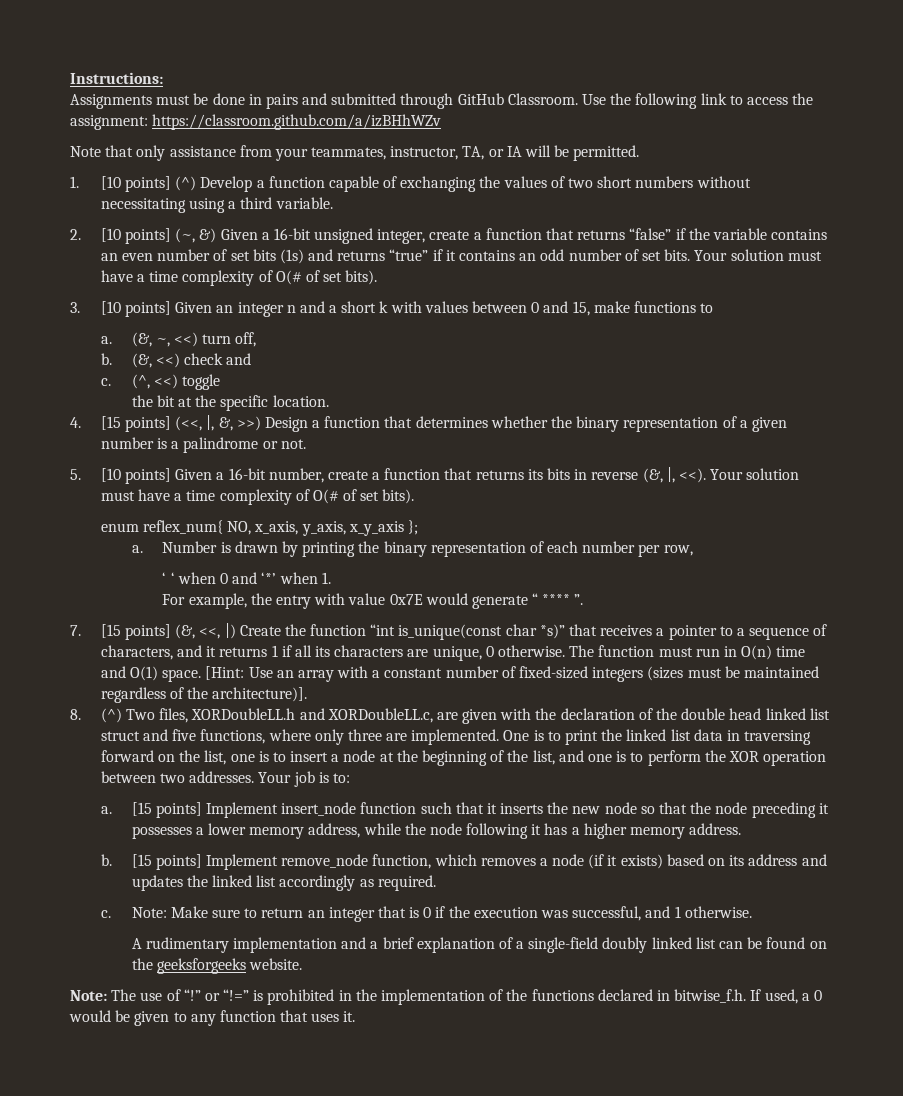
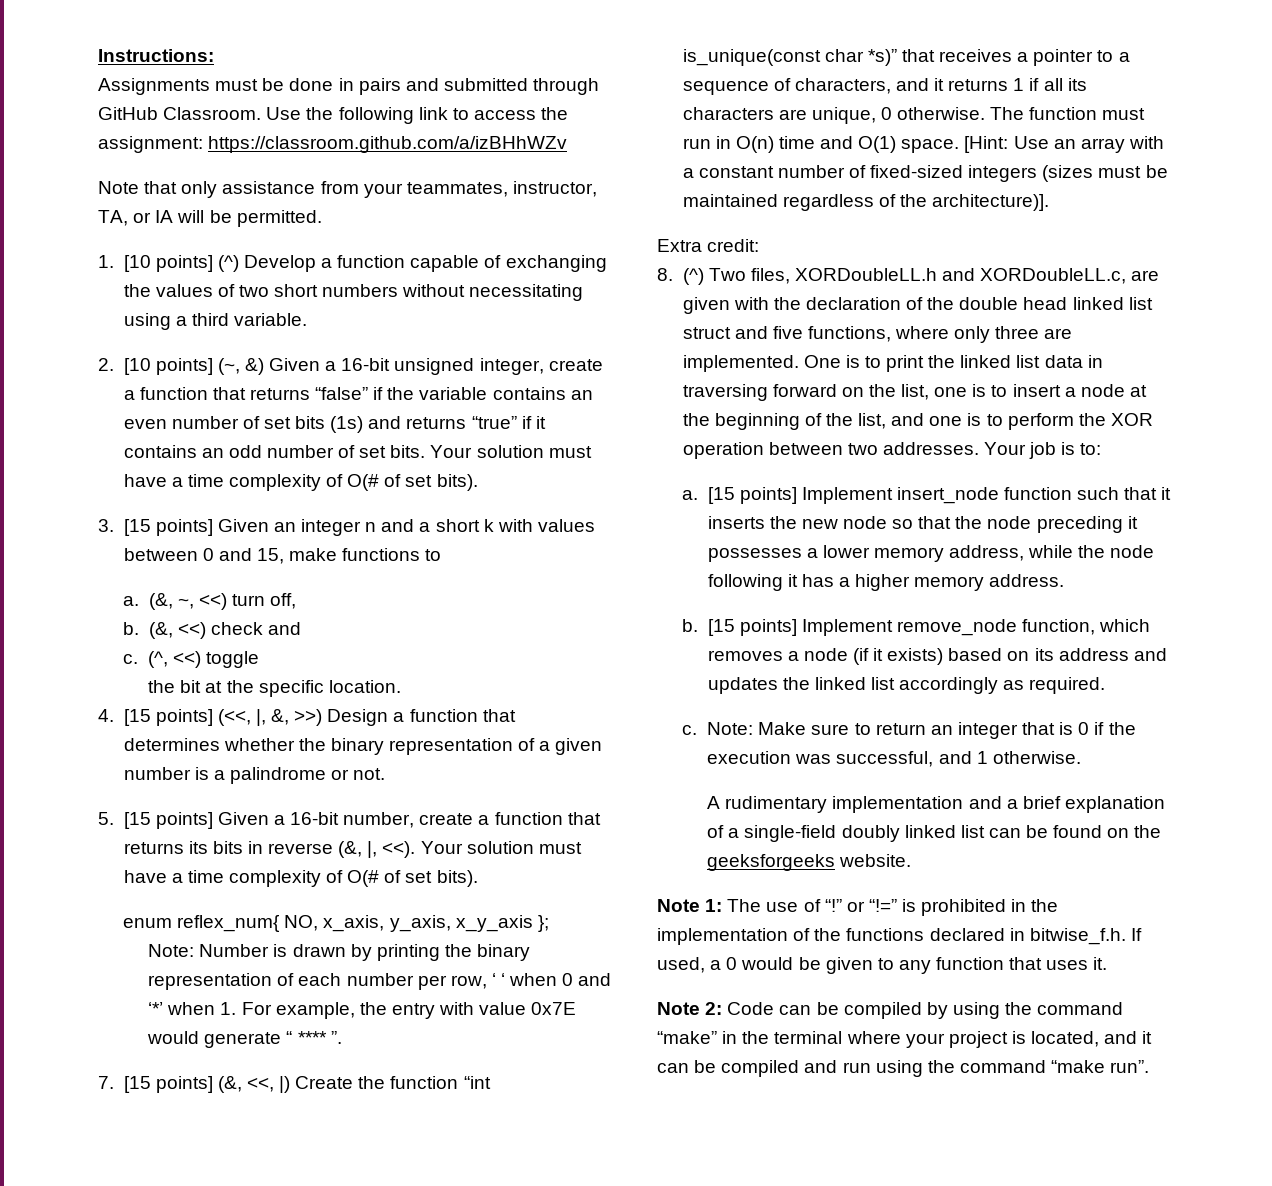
[100,301,121,315] [10 -> [123,519,151,536] [15
[100,468,121,482] [10 -> [123,812,151,829] [15
[131,545,143,553] a. -> [148,944,195,957] Note:
(693, 550) // -> (487, 982) none
(331, 578) // -> (237, 1008) none
(308, 694) none -> [657,239,760,252] // Extra credit:
[70,990,107,1001] Note: -> [657,899,723,912] Note 1:
(356, 1016) none -> [657,1002,1124,1019] [657,1031,1153,1048] [657,1060,1150,1077] // Note 2: Code can be compiled by using the command “make” in the terminal where your project is located, and it can be compiled and run using the command “make run”.

